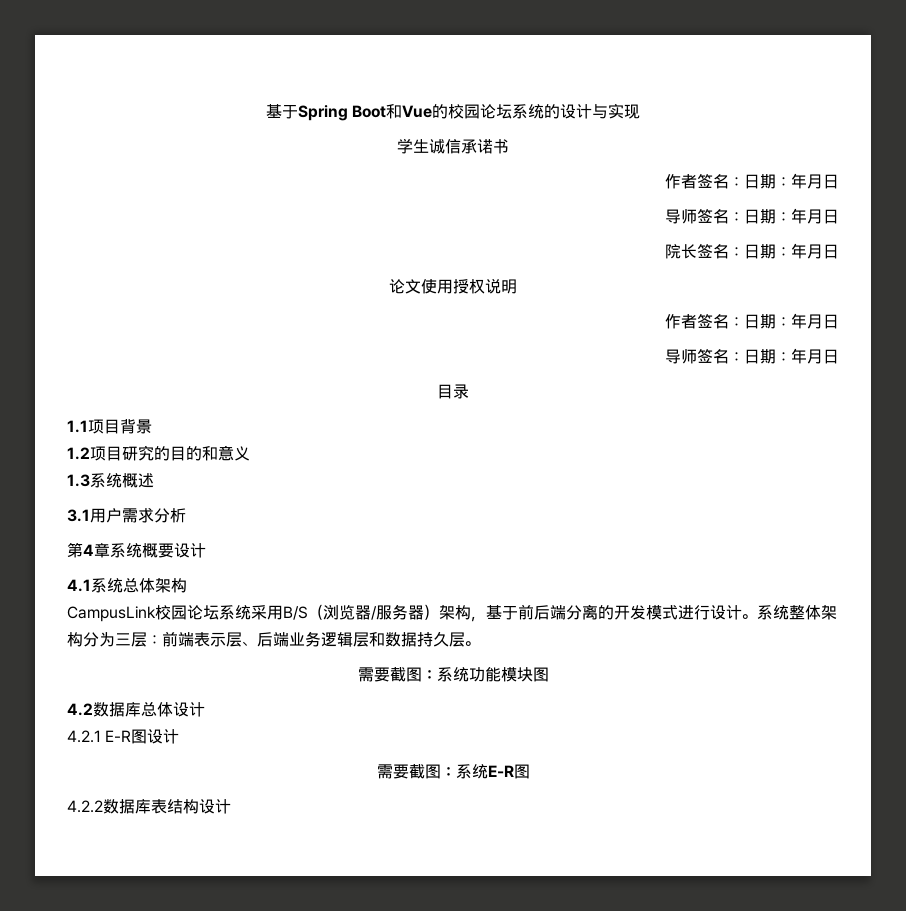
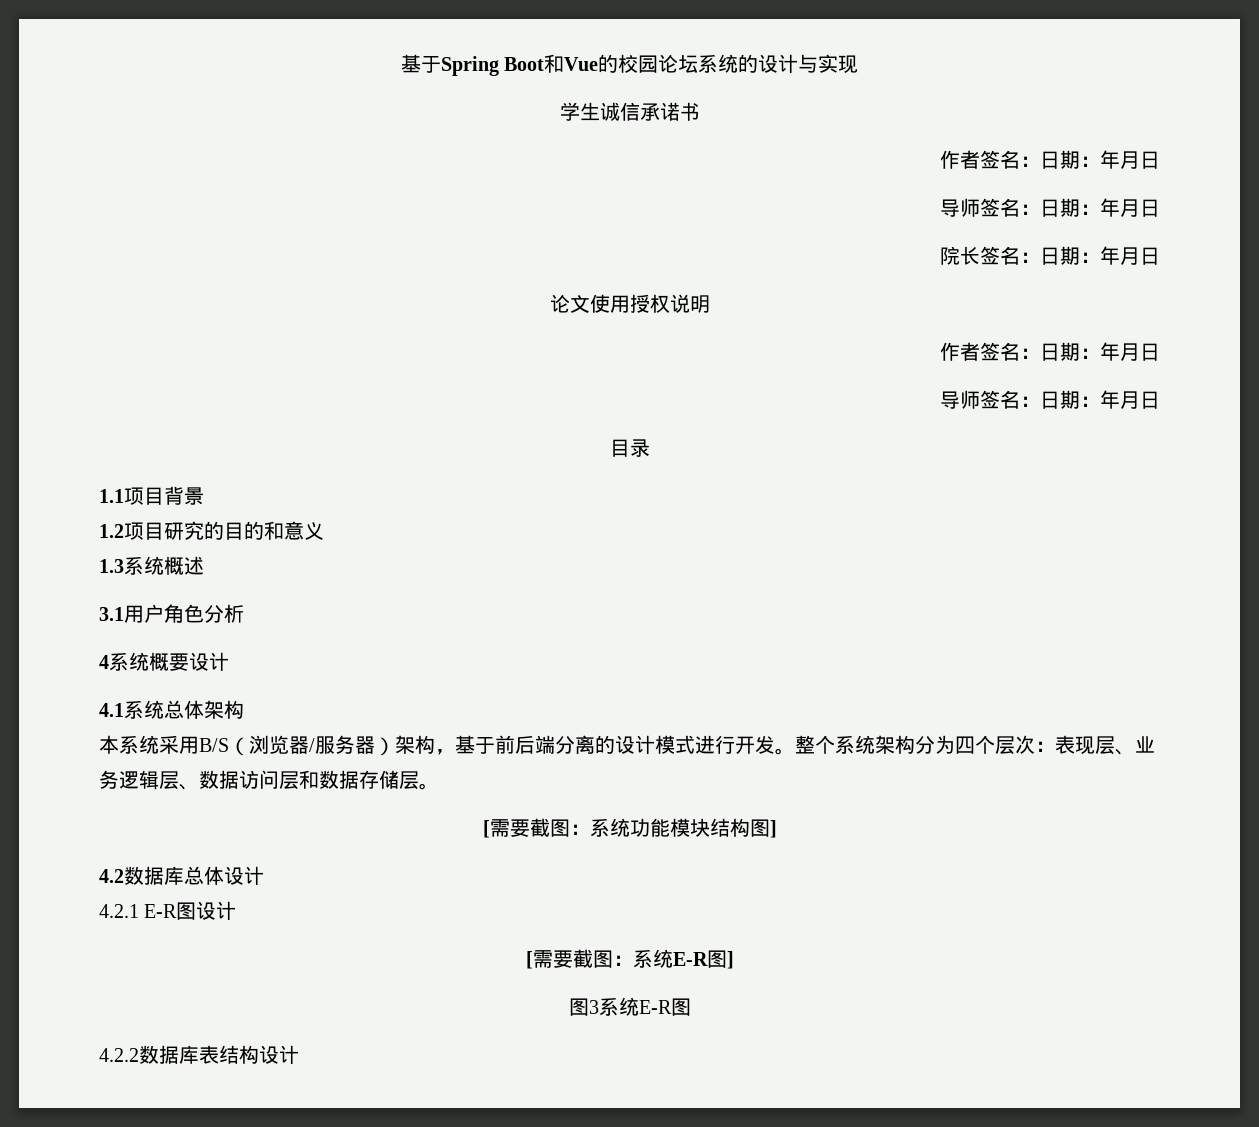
[122,507,154,523] 需求 -> [164,604,204,623] 角色
[67,542,110,558] 第4章 -> [99,655,109,669] 4
[67,605,219,622] CampusLink校园论坛 -> [99,735,119,754] 本
[614,605,646,620] 开发 -> [615,735,655,754] 设计
[710,605,837,620] [67,631,449,647] 设计。系统整体架构分为三层：前端表示层、后端业务逻辑层和数据持久 -> [735,735,1155,755] [99,770,399,790] 开发。整个系统架构分为四个层次：表现层、业务逻辑层、数据访问层和数据存储
(480, 643) none -> [482,820,490,838] [
[532,667,549,682] 图 -> [709,818,777,838] 结构图]
(180, 736) none -> [525,951,533,969] [
(530, 771) none -> [726,951,734,969] [568,997,691,1016] ] // 图3系统E-R图

